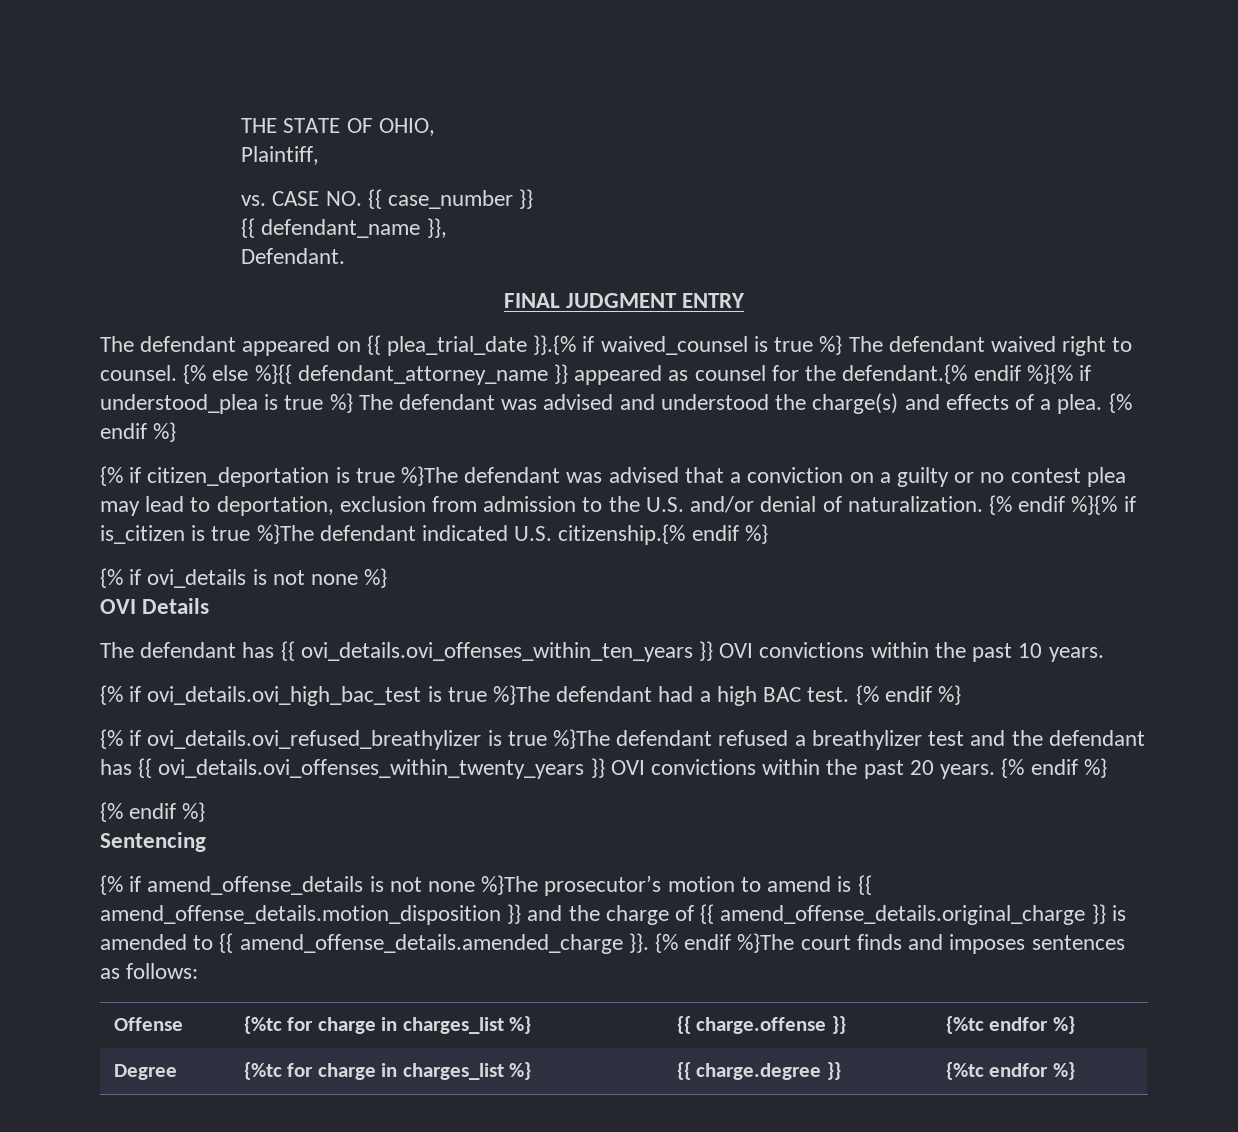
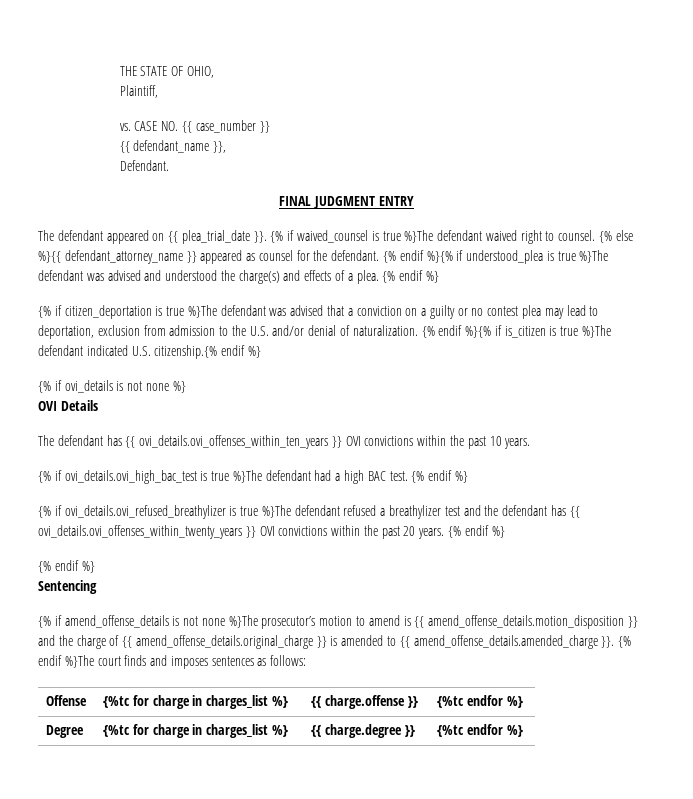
[533,335,577,355] }}.{% -> [253,231,284,243] }}. {%
[819,335,883,355] %} The -> [404,230,434,243] %}The
[842,364,968,384] defendant.{% -> [331,250,397,263] defendant. {%
[329,393,393,413] %} The -> [579,250,609,263] %}The

